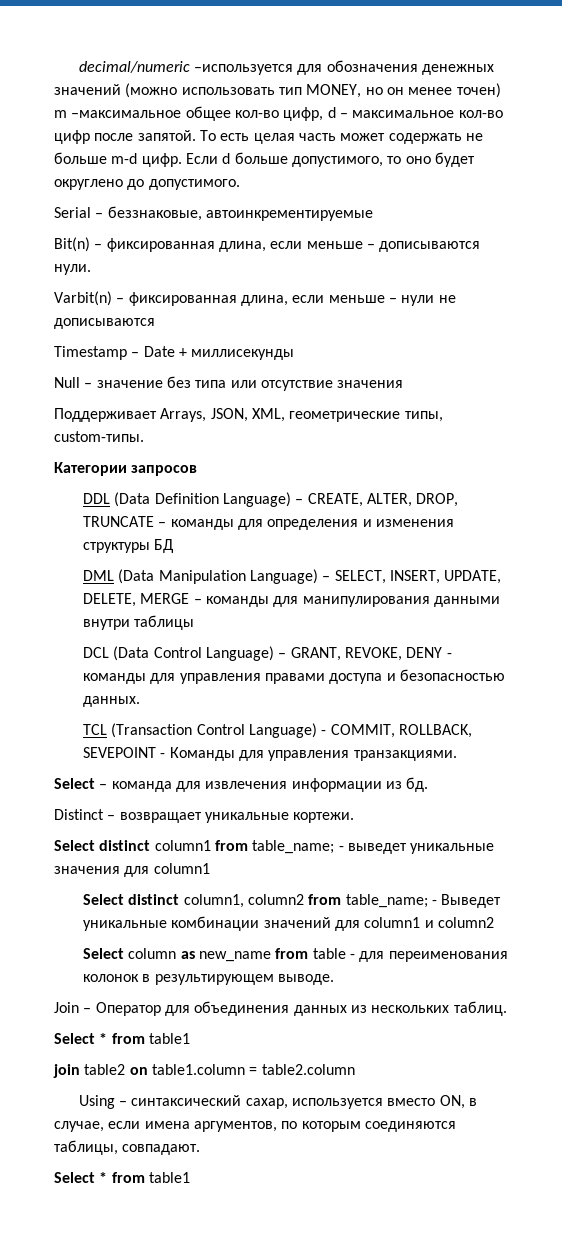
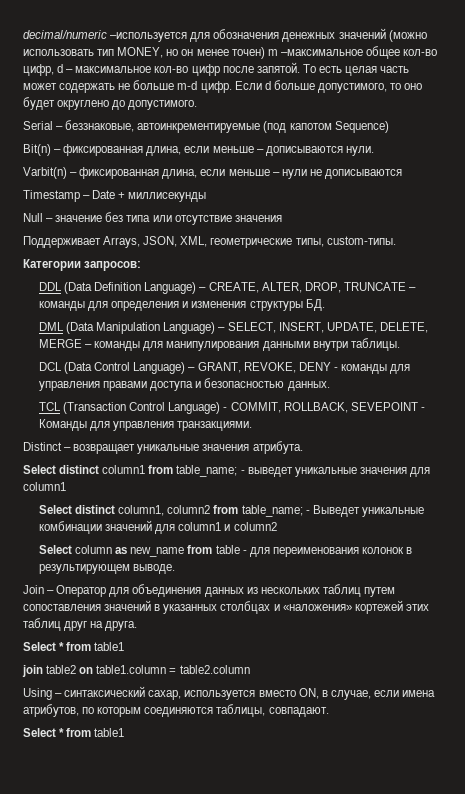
(373, 215) none -> [263,121,389,133] (под капотом Sequence)
[131,465,198,476] запросов -> [84,261,142,271] запросов:
[154,539,174,553] БД -> [305,299,325,311] БД.
[134,615,195,630] таблицы -> [350,338,400,351] таблицы.
[54,777,429,792] // Select – команда для извлечения информации из бд. -> (253, 426) none
[293,812,355,823] кортежи. -> [202,441,303,454] значения атрибута.
[453,1001,507,1016] таблиц. -> [322,584,395,597] [23,600,429,614] [23,618,138,631] таблиц путем сопоставления значений в указанных столбцах и «наложения» кортежей этих таблиц друг на друга.
[193,1121,277,1132] аргументов, -> [23,704,79,717] атрибутов,

